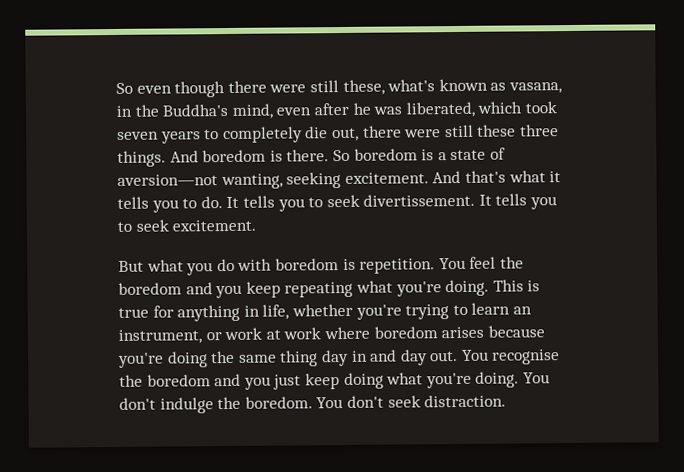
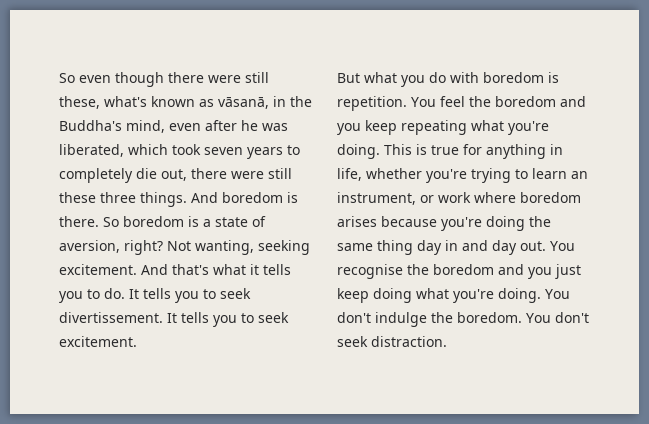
[508,82,562,94] vasana, -> [218,97,269,109] vāsanā,
[117,174,218,186] aversion—not -> [59,240,191,255] aversion, right? Not
[265,327,322,340] at work -> (471, 197) none

